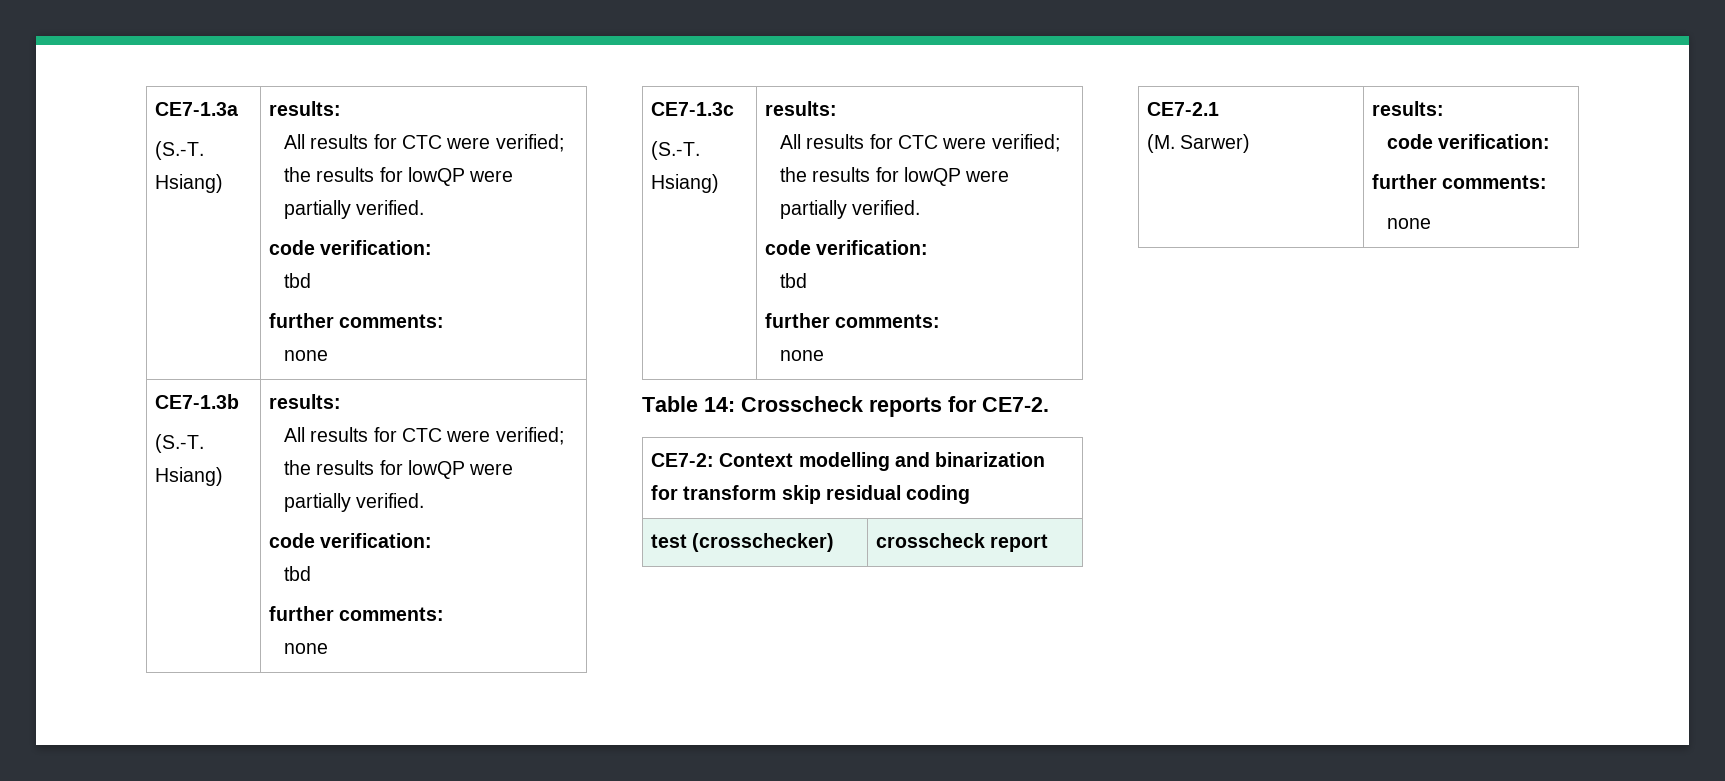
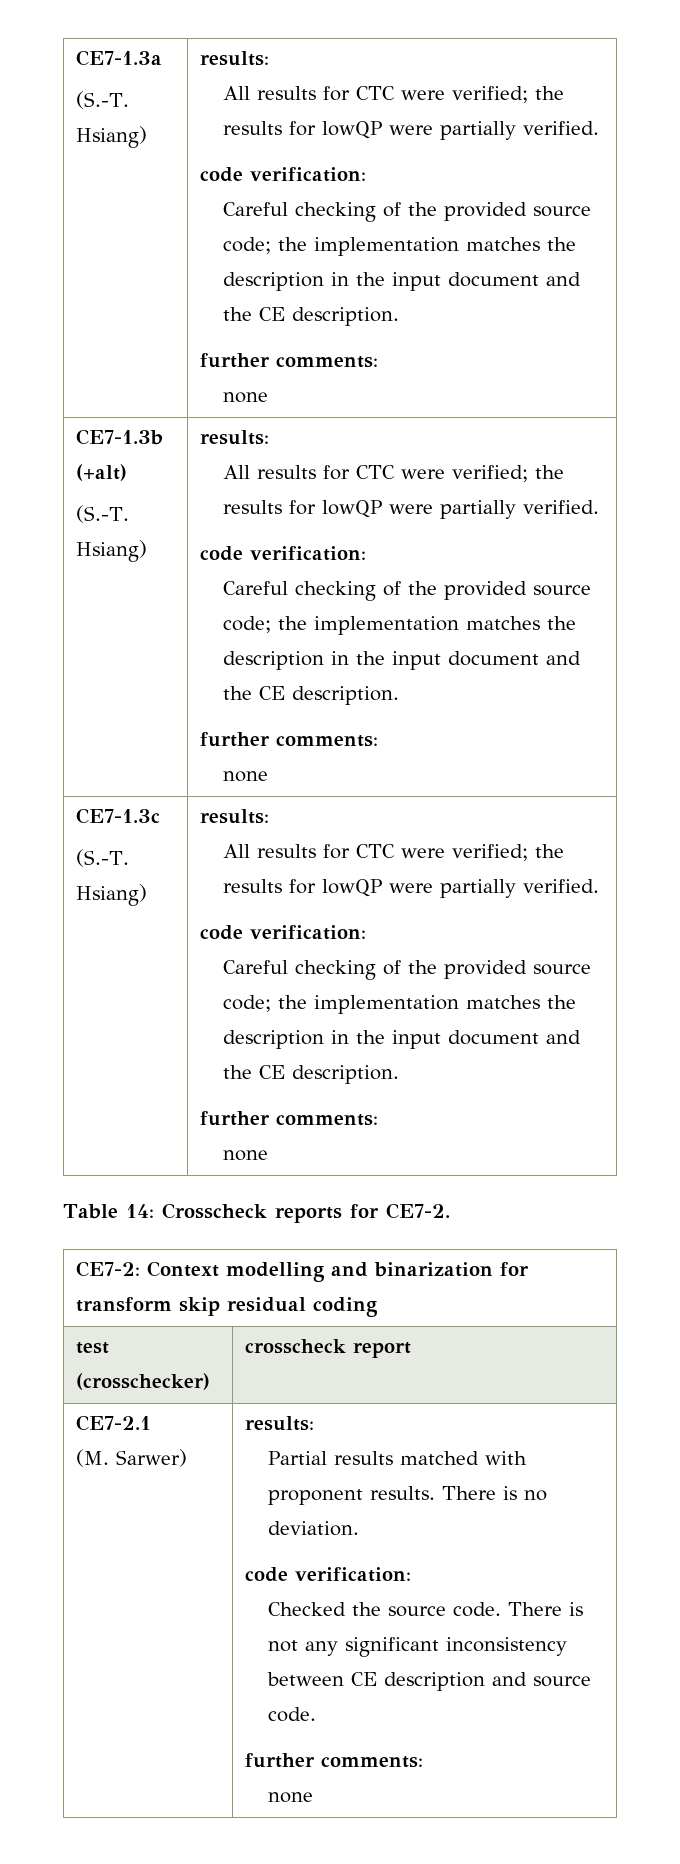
[284,273,312,288] tbd -> [223,202,592,222] [223,237,577,256] [223,272,582,291] [223,307,400,326] Careful checking of the provided source code; the implementation matches the description in the input document and the CE description.
(240, 401) none -> [76,464,128,481] (+alt)
[284,566,312,581] tbd -> [223,581,592,601] [223,616,577,635] [223,651,582,670] [223,686,400,705] Careful checking of the provided source code; the implementation matches the description in the input document and the CE description.
[780,273,808,288] tbd -> [223,960,592,980] [223,995,577,1014] [223,1030,582,1049] [223,1065,400,1084] Careful checking of the provided source code; the implementation matches the description in the input document and the CE description.
[1387,134,1551,149] code verification: -> [268,1451,528,1465] [268,1486,548,1505] [268,1521,360,1536] [245,1567,412,1582] [268,1602,584,1617] [268,1637,568,1657] [267,1672,592,1691] [268,1707,317,1722] Partial results matched with proponent results. There is no deviation. // code verification: // Checked the source code. There is not any significant inconsistency between CE description and source code.

